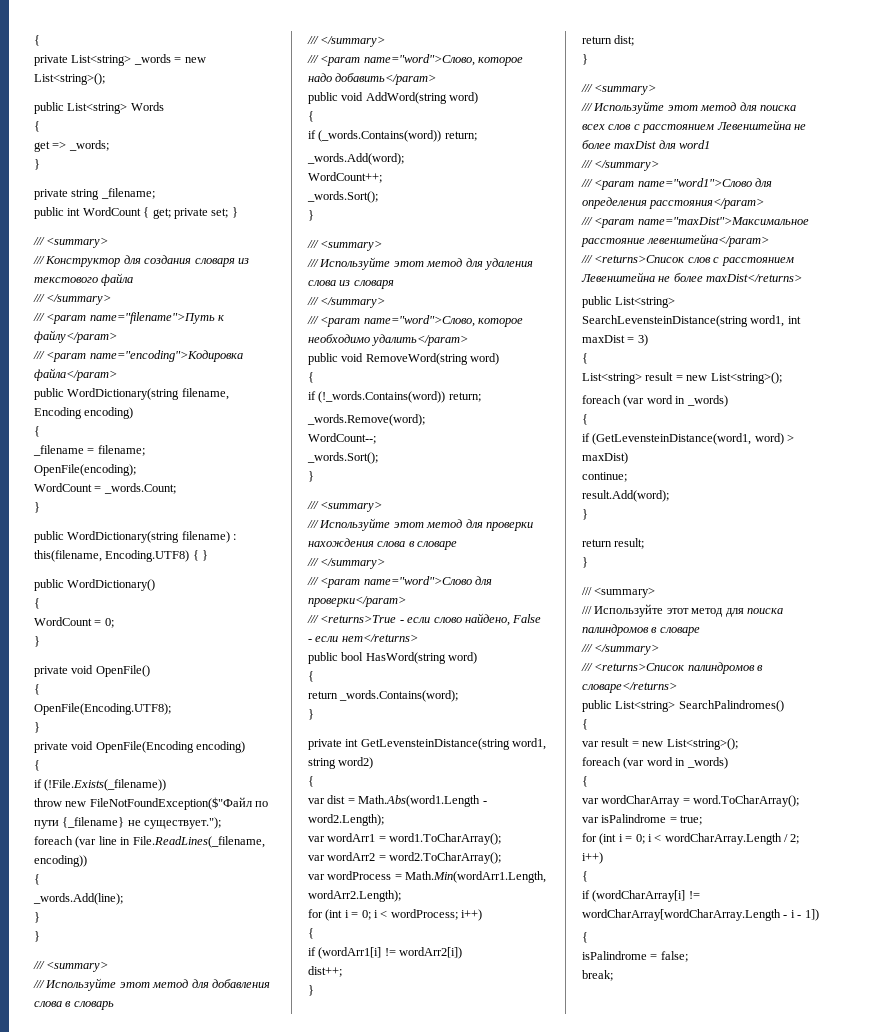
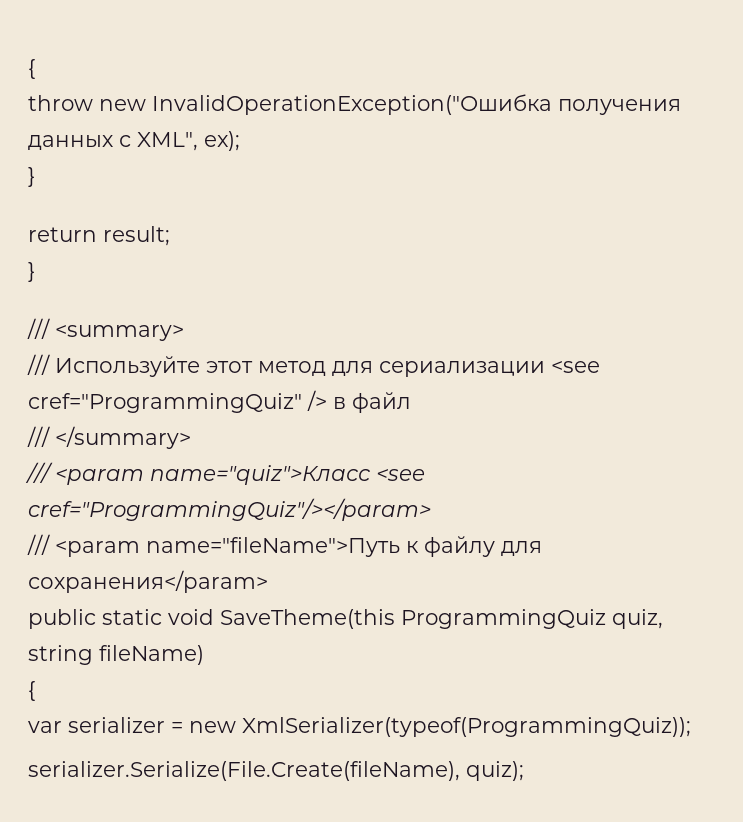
[34,35,40,46] [34,54,206,66] [34,73,105,85] [34,102,164,114] [34,121,40,132] [34,140,109,152] [34,159,40,170] [34,188,155,200] [34,207,238,219] [33,237,109,248] [33,255,249,267] [34,273,134,286] [33,294,112,305] [33,312,225,324] [34,330,117,343] [33,350,243,362] [34,368,117,381] [34,388,229,400] [34,407,134,419] [34,426,40,437] [33,445,145,456] [34,464,136,476] [34,483,176,494] [34,502,40,513] [34,531,237,543] [34,550,209,562] [34,579,156,591] [34,598,40,609] [34,617,114,628] [34,636,40,647] [34,665,150,677] [34,684,40,695] [34,703,171,715] [34,722,40,733] [34,741,246,753] [34,760,40,771] [34,779,167,791] [34,797,269,810] [34,817,222,829] [34,836,265,848] [34,855,87,867] [34,874,40,885] [33,893,123,905] [34,912,40,923] [34,931,40,942] [33,961,109,972] [33,978,270,991] [34,1001,114,1010] [307,36,386,47] [307,54,524,66] [308,73,437,85] [308,92,479,104] [308,111,314,122] [308,130,477,142] [307,153,404,165] [308,172,382,183] [307,191,378,203] [308,210,314,221] [307,240,383,251] [307,257,533,270] [308,280,394,289] [307,297,386,308] [307,315,524,327] [308,334,469,346] [308,353,500,365] [308,372,314,383] [308,391,481,403] [307,414,425,426] [308,433,376,444] [307,452,378,464] [308,471,314,482] [307,501,383,512] [307,518,533,531] [308,538,458,550] [307,558,386,569] [307,576,493,588] [308,596,406,607] [307,613,542,626] [308,634,418,642] [308,652,478,664] [308,671,314,682] [308,690,459,702] [308,709,314,720] [308,738,547,750] [308,757,374,769] [308,776,314,787] [308,795,487,807] [308,814,384,826] [308,833,502,845] [308,852,502,864] [308,871,547,883] [308,890,401,902] [308,909,482,921] [308,928,314,939] [308,947,463,959] [308,966,342,977] [308,985,314,996] [582,35,635,46] [582,54,588,65] [581,84,657,95] [581,101,796,114] [582,120,806,133] [582,140,711,149] [581,160,660,171] [581,178,773,190] [582,197,765,209] [581,217,809,228] [581,234,770,247] [581,255,794,266] [581,272,803,282] [582,296,676,308] [582,315,801,327] [582,334,648,346] [582,353,588,364] [582,372,782,384] [582,395,728,407] [582,414,588,425] [582,433,795,445] [582,452,628,464] [582,472,627,482] [582,490,669,502] { // private List<string> _words = new List<string>(); // public List<string> Words // { // get => _words; // } // private string _filename; // public int WordCount { get; private set; } // /// <summary> // /// Конструктор для создания словаря из текстового файла // /// </summary> // /// <param name="filename">Путь к файлу</param> // /// <param name="encoding">Кодировка файла</param> // public WordDictionary(string filename, Encoding encoding) // { // _filename = filename; // OpenFile(encoding); // WordCount = _words.Count; // } // public WordDictionary(string filename) : this(filename, Encoding.UTF8) { } // public WordDictionary() // { // WordCount = 0; // } // private void OpenFile() // { // OpenFile(Encoding.UTF8); // } // private void OpenFile(Encoding encoding) // { // if (!File.Exists(_filename)) // throw new FileNotFoundException($"Файл по пути {_filename} не существует."); // foreach (var line in File.ReadLines(_filename, encoding)) // { // _words.Add(line); // } // } // /// <summary> // /// Используйте этот метод для добавления слова в словарь // /// </summary> // /// <param name="word">Слово, которое надо добавить</param> // public void AddWord(string word) // { // if (_words.Contains(word)) return; // _words.Add(word); // WordCount++; // _words.Sort(); // } // /// <summary> // /// Используйте этот метод для удаления слова из словаря // /// </summary> // /// <param name="word">Слово, которое необходимо удалить</param> // public void RemoveWord(string word) // { // if (!_words.Contains(word)) return; // _words.Remove(word); // WordCount--; // _words.Sort(); // } // /// <summary> // /// Используйте этот метод для проверки нахождения слова в словаре // /// </summary> // /// <param name="word">Слово для проверки</param> // /// <returns>True - если слово найдено, False - если нет</returns> // public bool HasWord(string word) // { // return _words.Contains(word); // } // private int GetLevensteinDistance(string word1, string word2) // { // var dist = Math.Abs(word1.Length - word2.Length); // var wordArr1 = word1.ToCharArray(); // var wordArr2 = word2.ToCharArray(); // var wordProcess = Math.Min(wordArr1.Length, wordArr2.Length); // for (int i = 0; i < wordProcess; i++) // { // if (wordArr1[i] != wordArr2[i]) // dist++; // } // return dist; // } // /// <summary> // /// Используйте этот метод для поиска всех слов с расстоянием Левенштейна не более maxDist для word1 // /// </summary> // /// <param name="word1">Слово для определения расстояния</param> // /// <param name="maxDist">Максимальное расстояние левенштейна</param> // /// <returns>Список слов с расстоянием Левенштейна не более maxDist</returns> // public List<string> SearchLevensteinDistance(string word1, int maxDist = 3) // { // List<string> result = new List<string>(); // foreach (var word in _words) // { // if (GetLevensteinDistance(word1, word) > maxDist) // continue; // result.Add(word); -> [28,59,35,79] [28,94,681,115] [28,131,240,151] { // throw new InvalidOperationException("Ошибка получения данных с XML", ex);
[746,608,783,614] [582,624,700,636] [581,644,660,655] [581,662,764,674] [582,682,677,693] [582,700,784,712] [582,719,588,730] [582,738,738,750] [582,757,728,769] [582,776,588,787] [582,795,800,807] [582,814,703,825] [582,833,800,845] [582,852,603,864] [582,871,588,882] [582,890,700,902] [582,909,819,921] [582,932,588,943] [582,951,688,962] [582,970,613,981] поиска палиндромов в словаре // /// </summary> // /// <returns>Список палиндромов в словаре</returns> // public List<string> SearchPalindromes() // { // var result = new List<string>(); // foreach (var word in _words) // { // var wordCharArray = word.ToCharArray(); // var isPalindrome = true; // for (int i = 0; i < wordCharArray.Length / 2; i++) // { // if (wordCharArray[i] != wordCharArray[wordCharArray.Length - i - 1]) // { // isPalindrome = false; // break; -> [379,361,600,377] [28,390,411,413] [27,426,191,449] [25,462,425,485] [28,498,431,521] [27,534,542,557] [28,570,268,593] [28,609,663,629] [28,645,204,665] [28,681,35,701] [28,717,691,737] [28,761,524,781] сериализации <see cref="ProgrammingQuiz" /> в файл // /// </summary> // /// <param name="quiz">Класс <see cref="ProgrammingQuiz"/></param> // /// <param name="fileName">Путь к файлу для сохранения</param> // public static void SaveTheme(this ProgrammingQuiz quiz, string fileName) // { // var serializer = new XmlSerializer(typeof(ProgrammingQuiz)); // serializer.Serialize(File.Create(fileName), quiz);

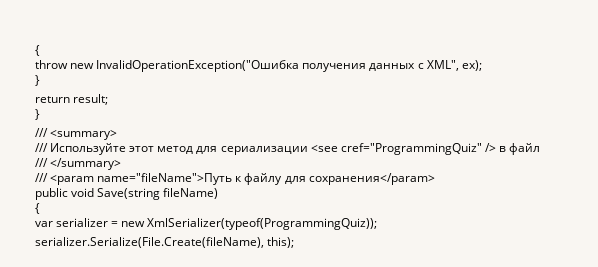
[25,462,425,485] [28,498,431,521] // /// <param name="quiz">Класс <see cref="ProgrammingQuiz"/></param> -> (122, 164) none
[102,609,663,629] [28,645,93,665] static void SaveTheme(this ProgrammingQuiz quiz, string -> [71,188,161,200] void Save(string
[466,761,524,781] quiz); -> [267,237,295,248] this);

